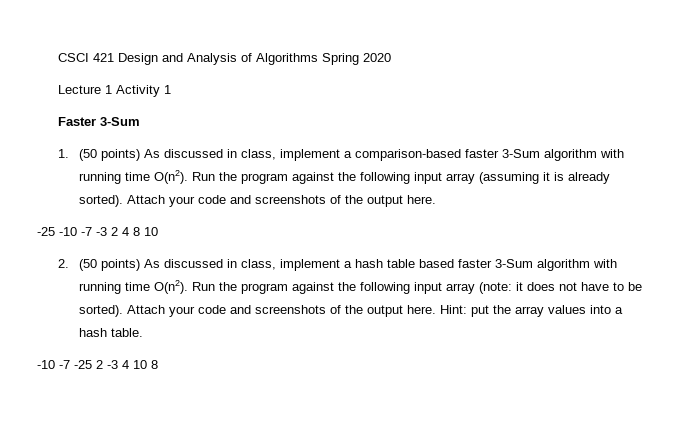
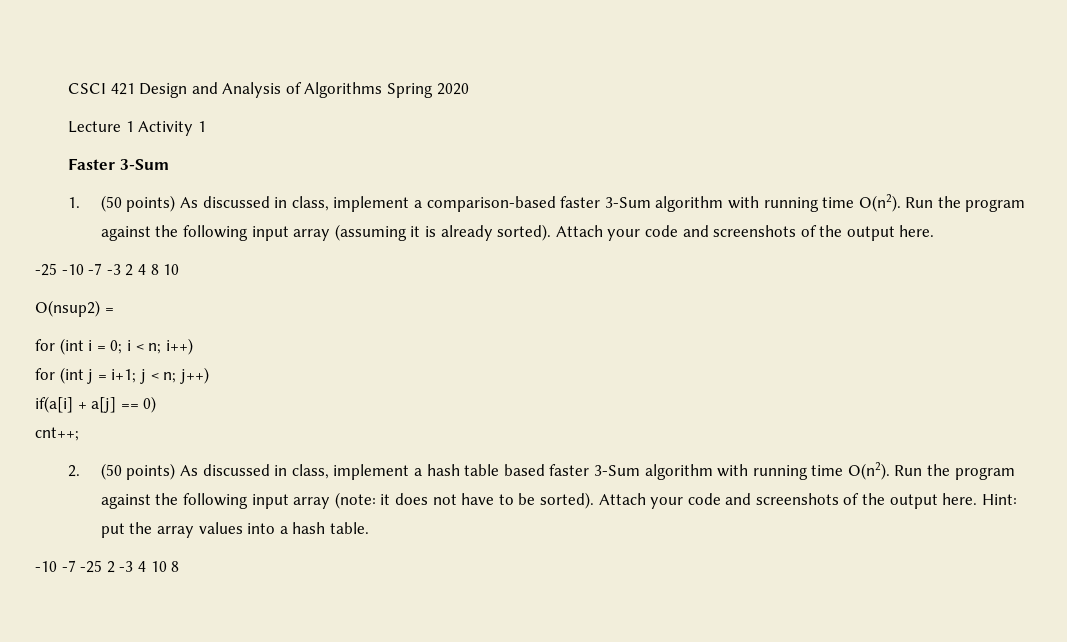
(158, 231) none -> [35,300,114,317] [35,338,193,355] [35,367,209,384] [35,396,157,413] [35,427,79,441] // O(nsup2) = // for (int i = 0; i < n; i++) // for (int j = i+1; j < n; j++) // if(a[i] + a[j] == 0) // cnt++;

